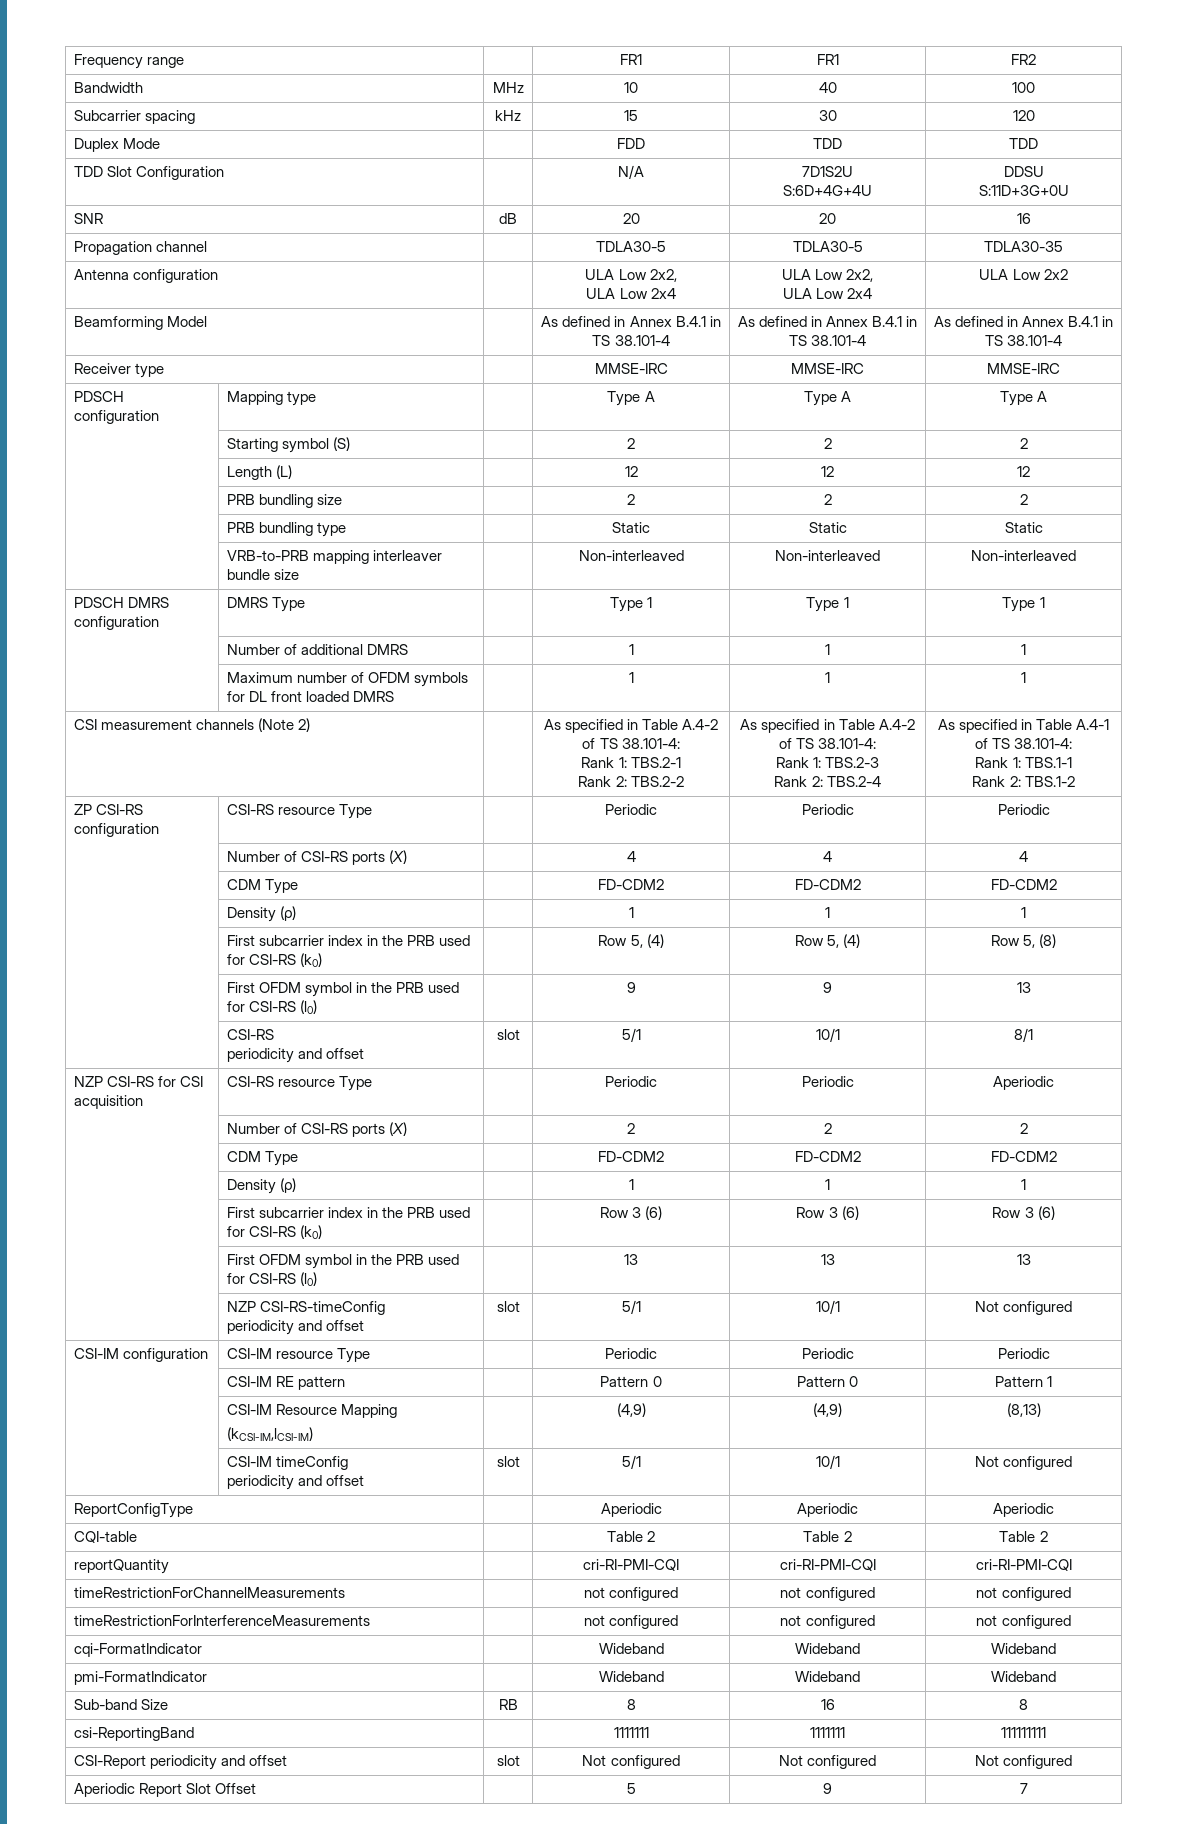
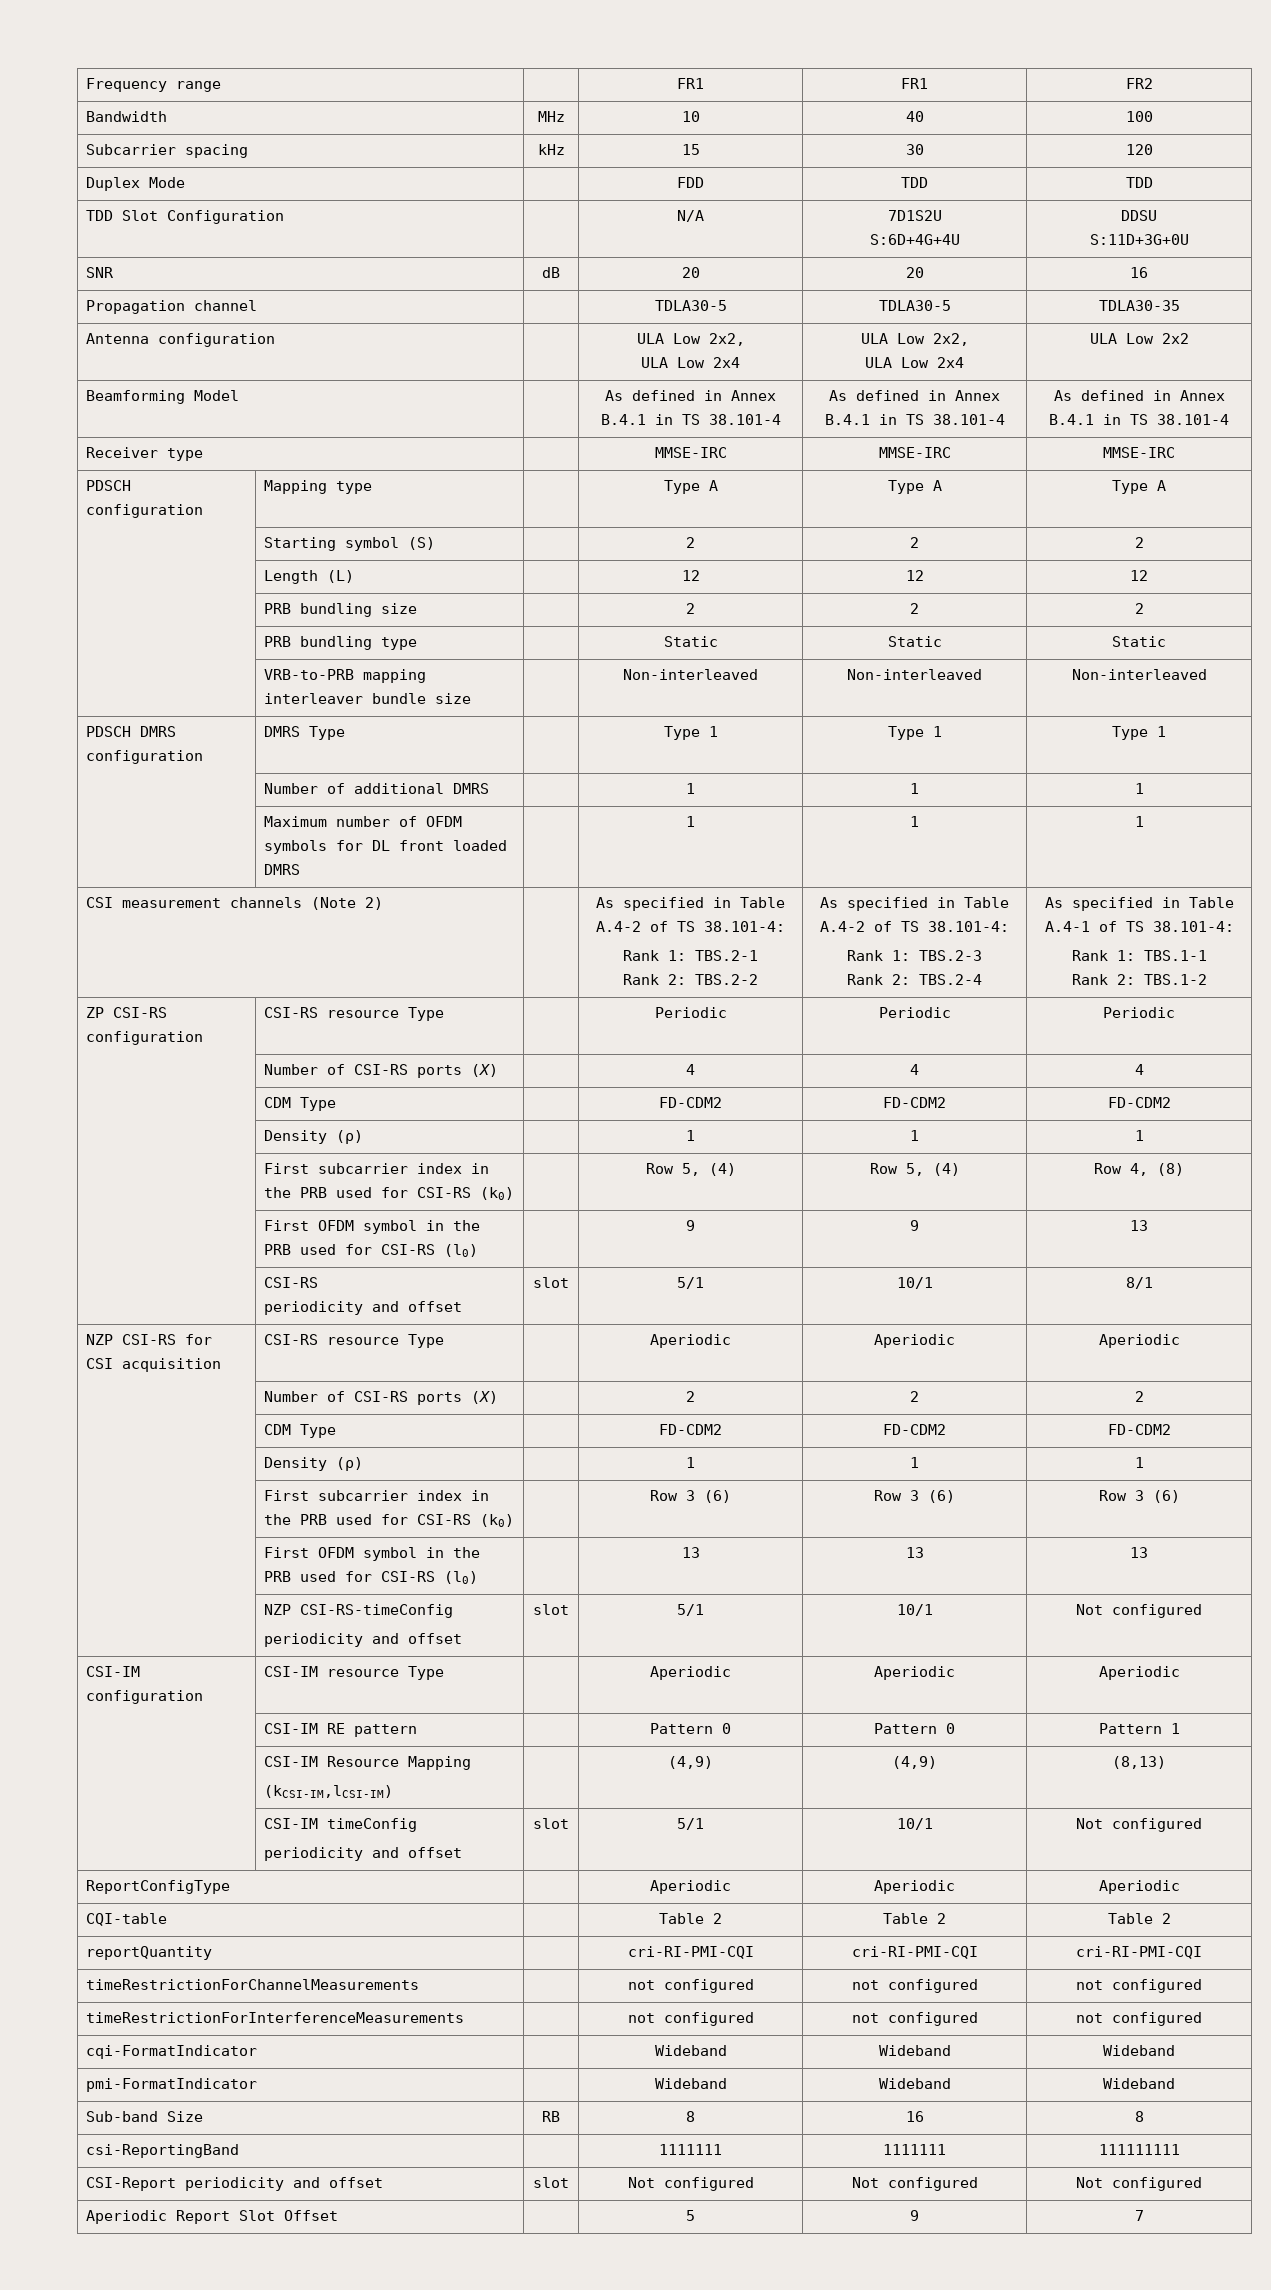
[1023,935,1035,948] 5, -> [1130,1163,1148,1176] 4,
[605,1076,658,1087] [801,1076,854,1087] Periodic | Periodic -> [650,1334,731,1348] [874,1334,955,1348] Aperiodic | Aperiodic
[605,1348,658,1359] [801,1348,854,1359] [997,1348,1050,1359] Periodic | Periodic | Periodic -> [650,1666,731,1680] [874,1666,955,1680] [1098,1666,1180,1680] Aperiodic | Aperiodic | Aperiodic

